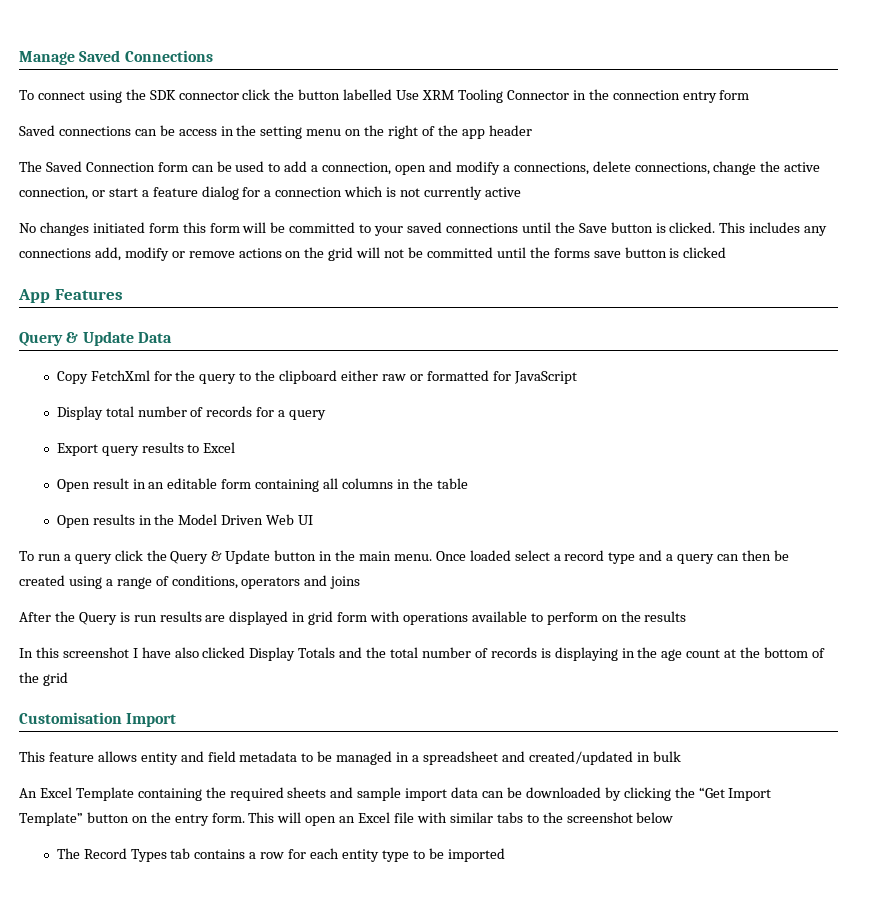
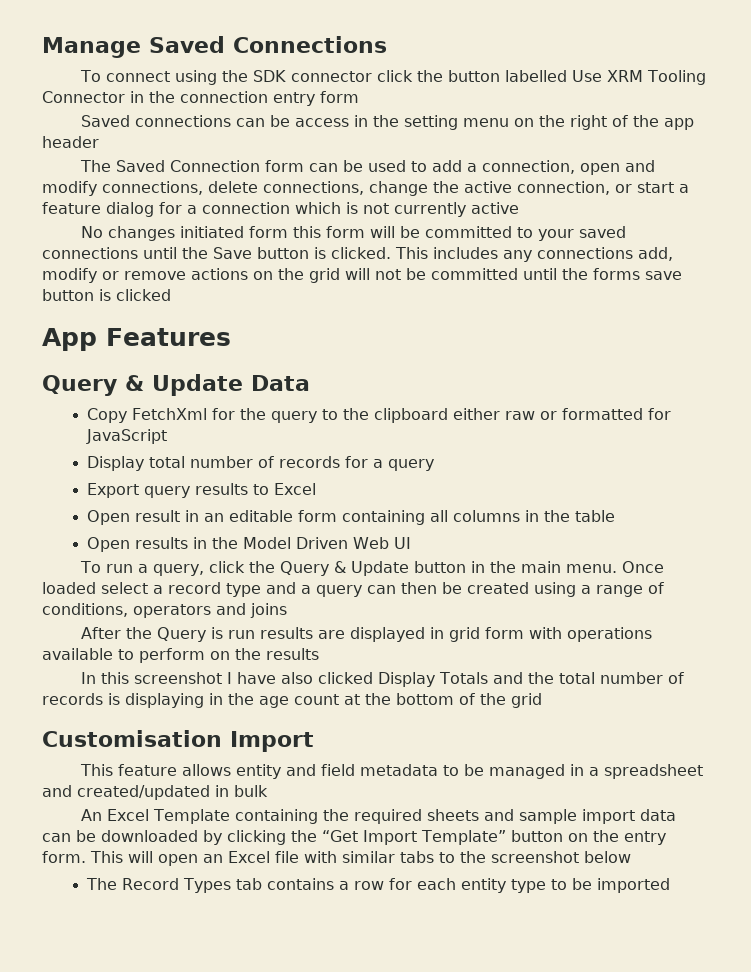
[502,165,510,172] a -> (97, 188) none
[74,554,112,564] query -> [152,564,204,576] query,

